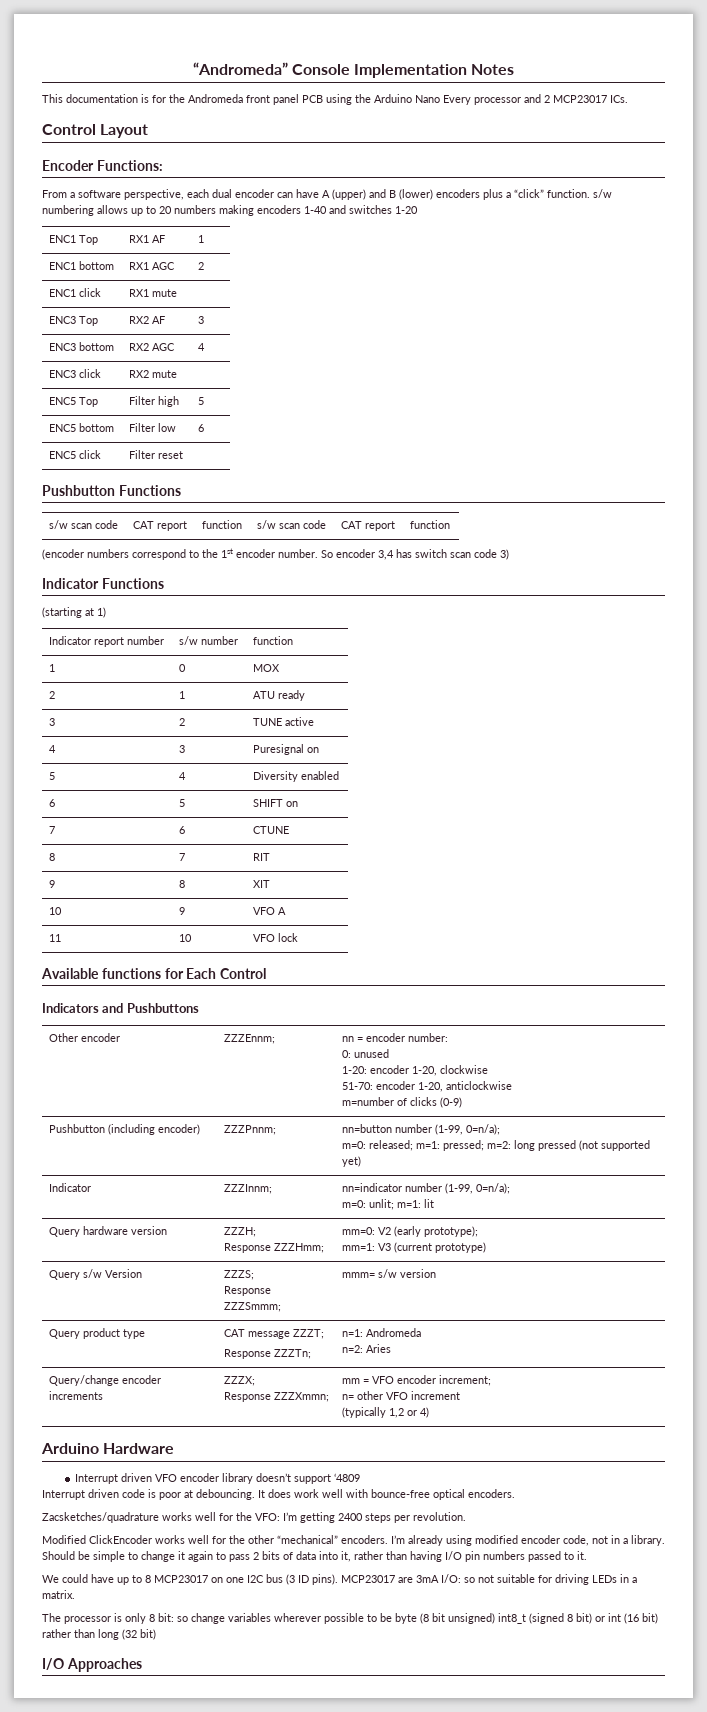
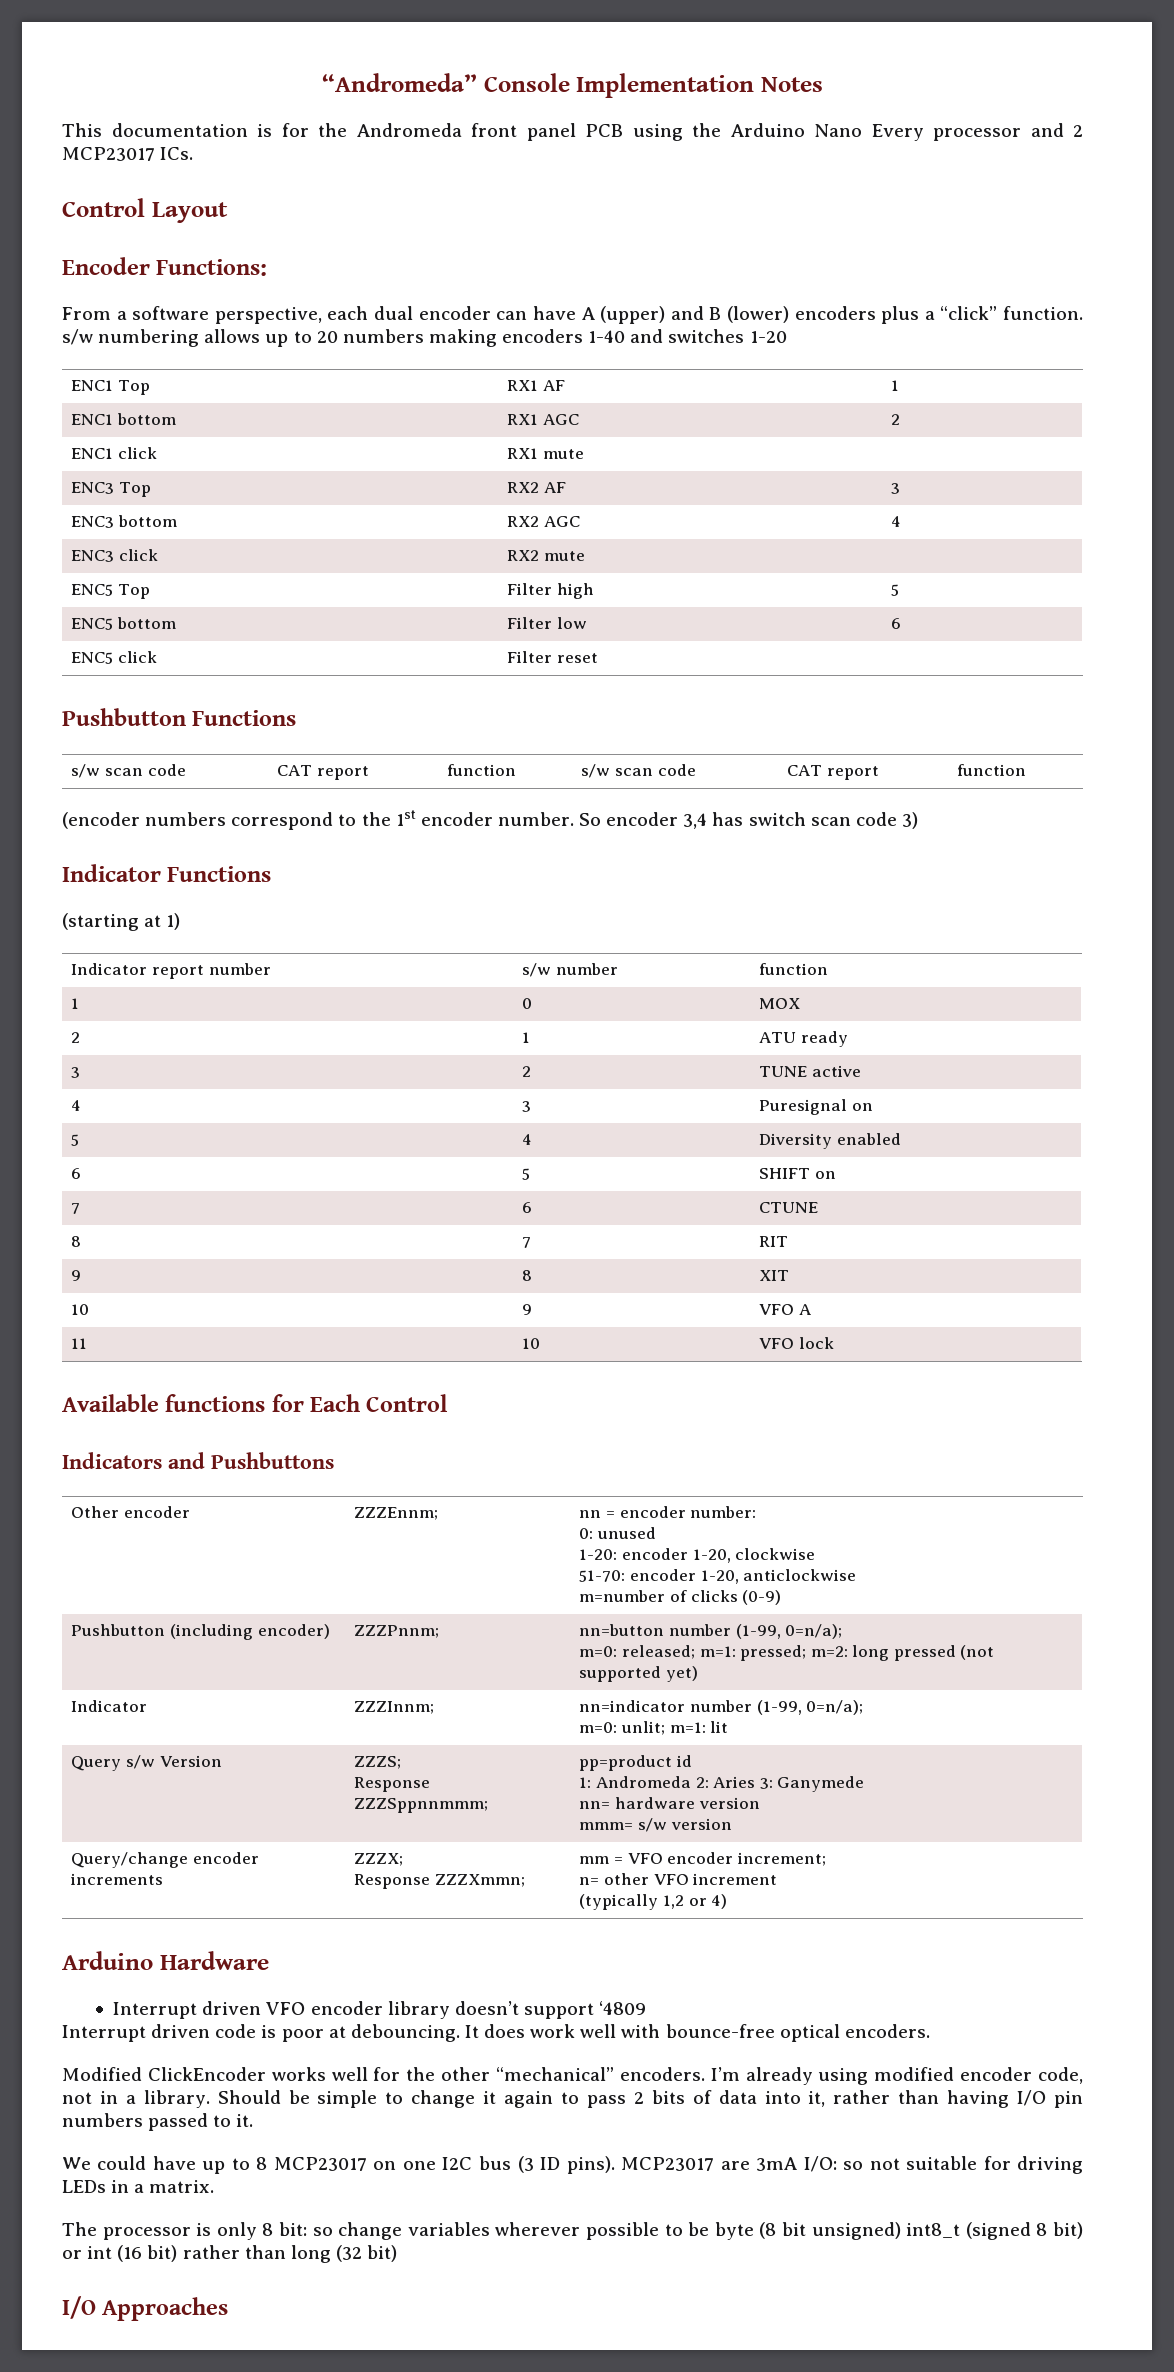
[48,1226,167,1237] [223,1227,256,1237] [223,1243,324,1253] [341,1226,478,1237] [341,1242,486,1253] // Query hardware version | ZZZH; // Response ZZZHmm; | mm=0: V2 (early prototype); // mm=1: V3 (current prototype) -> (729, 1727) none
[223,1302,281,1312] [341,1269,436,1278] [48,1328,145,1339] [223,1329,324,1339] [223,1349,311,1359] [341,1328,421,1337] [341,1344,391,1353] ZZZSmmm; | mmm= s/w version // Query product type | CAT message ZZZT; // Response ZZZTn; | n=1: Andromeda // n=2: Aries -> [354,1798,489,1813] [579,1755,692,1771] [579,1776,865,1792] [579,1797,760,1809] [579,1818,732,1832] ZZZSppnnmmm; | pp=product id // 1: Andromeda 2: Aries 3: Ganymede // nn= hardware version // mmm= s/w version
[42,1512,466,1523] // Zacsketches/quadrature works well for the VFO: I’m getting 2400 steps per revolution. -> (930, 2031) none

